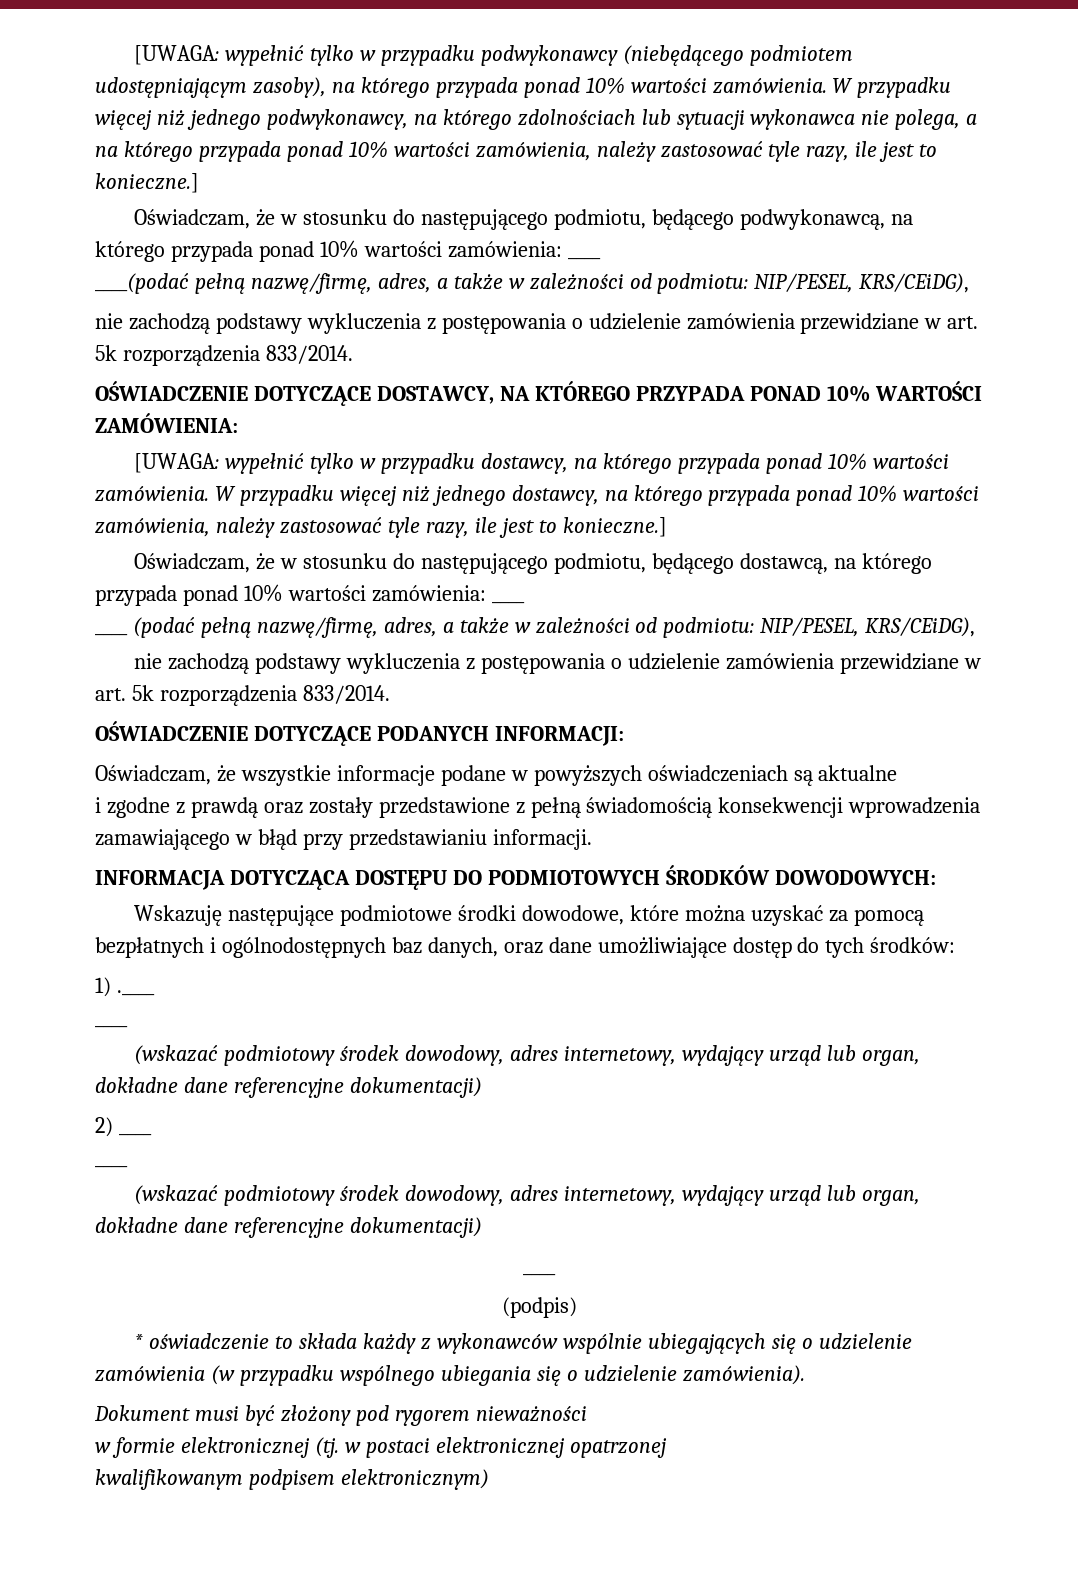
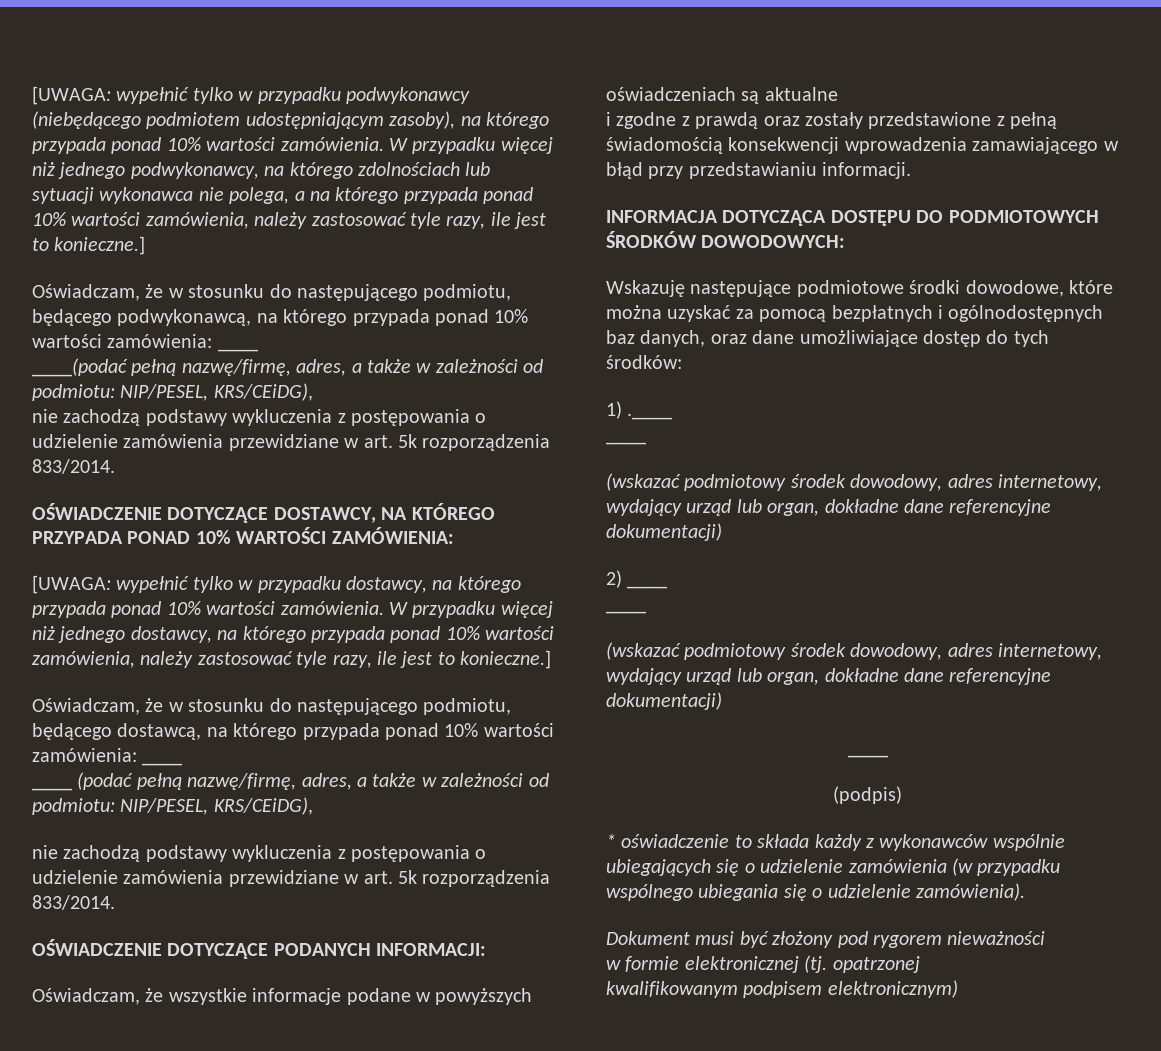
[344,1437,565,1458] w postaci elektronicznej -> (828, 964) none

